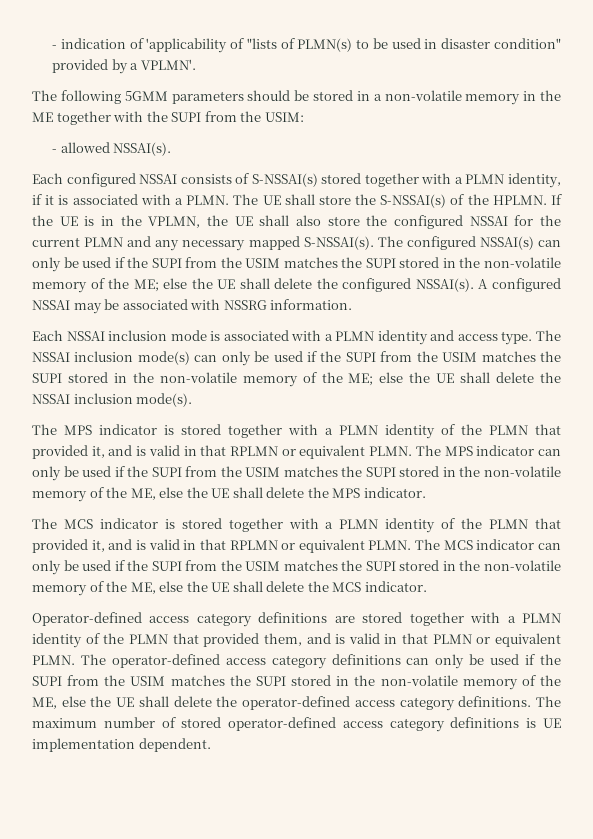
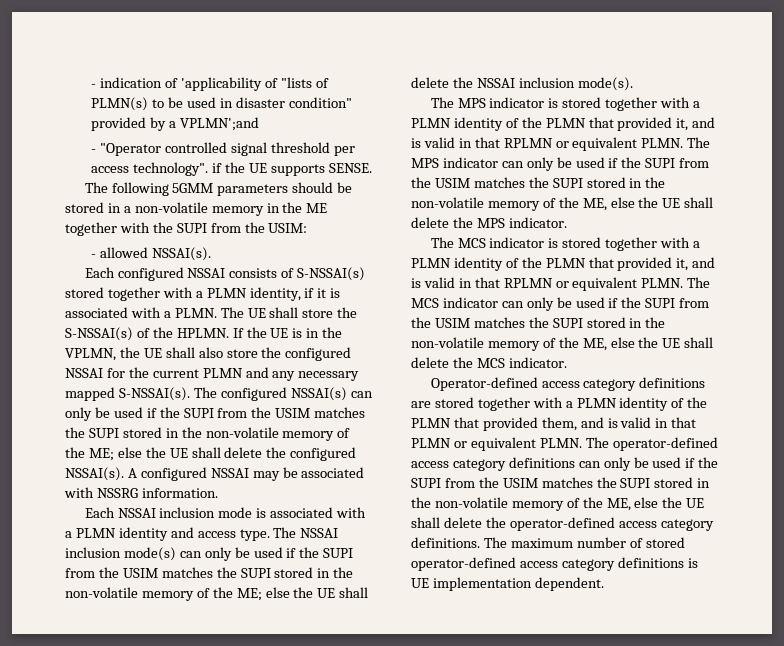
[140,59,196,70] VPLMN'. -> [179,117,259,131] [91,142,355,156] [91,162,372,176] VPLMN';and // - "Operator controlled signal threshold per access technology". if the UE supports SENSE.

